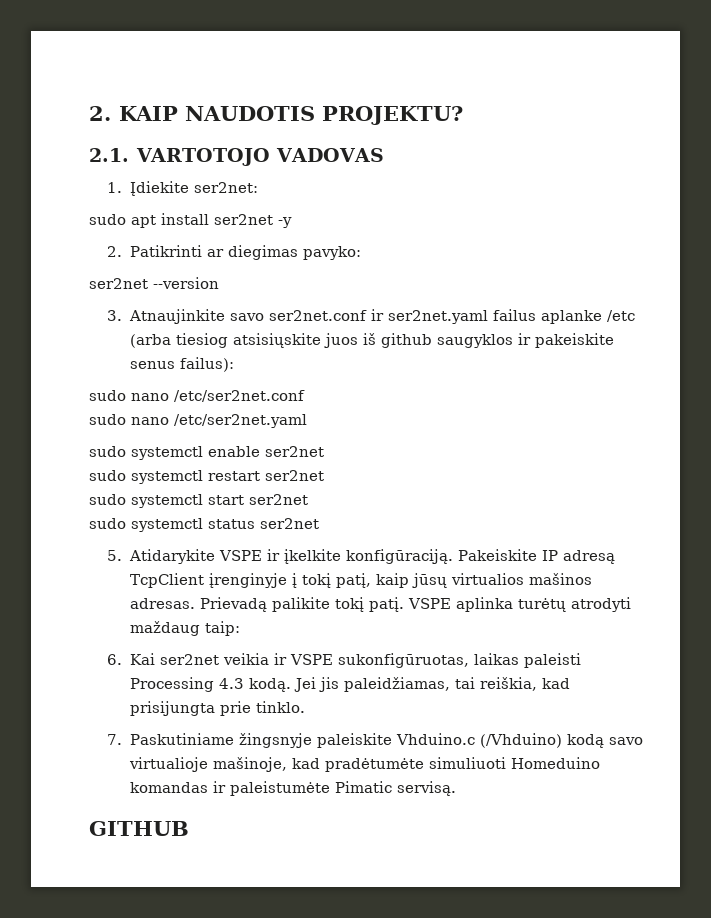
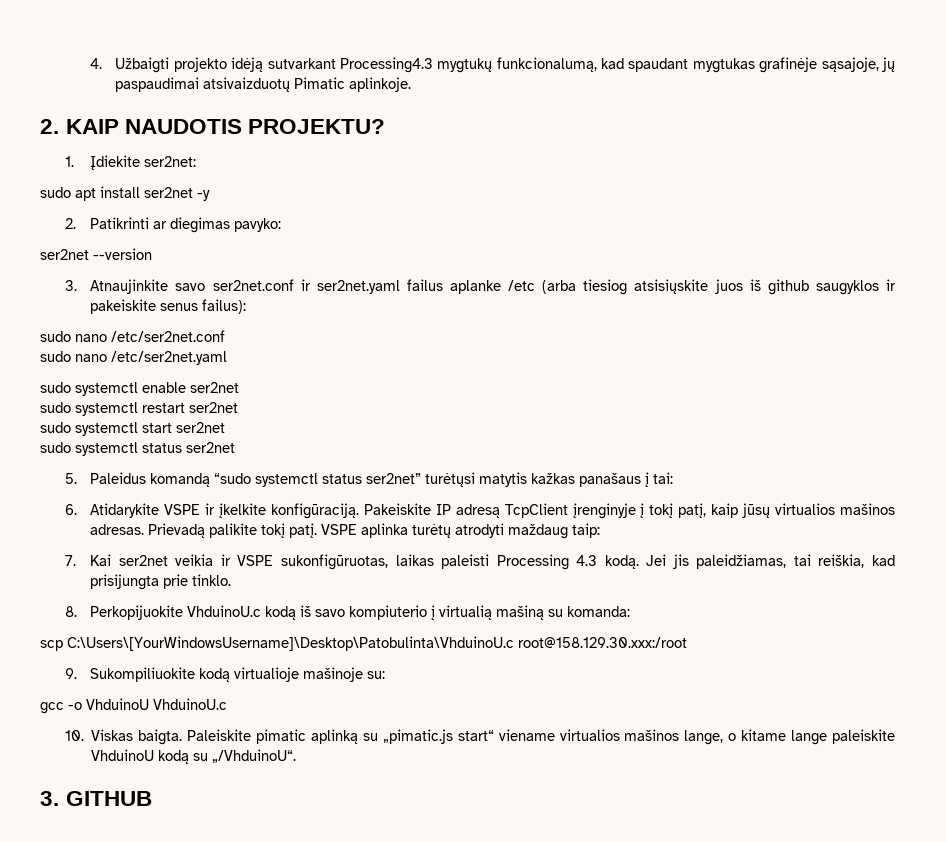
(89, 113) none -> [90,57,895,73] [115,77,412,92] 4. Užbaigti projekto idėją sutvarkant Processing4.3 mygtukų funkcionalumą, kad spaudant mygtukas grafinėje sąsajoje, jų paspaudimai atsivaizduotų Pimatic aplinkoje. //
[89,148,385,166] // 2.1. VARTOTOJO VADOVAS -> (386, 126) none
(123, 555) none -> [90,472,674,487] [65,504,78,515] Paleidus komandą “sudo systemctl status ser2net” turėtųsi matytis kažkas panašaus į tai: // 6.
[107,654,123,665] 6. -> [65,555,77,566] 7.
[107,733,643,748] [128,757,600,772] [129,781,456,796] 7. Paskutiniame žingsnyje paleiskite Vhduino.c (/Vhduino) kodą savo virtualioje mašinoje, kad pradėtumėte simuliuoti Homeduino komandas ir paleistumėte Pimatic servisą. // -> [65,605,631,620] [40,636,687,651] [65,667,386,682] [40,698,227,714] [65,729,895,745] [91,749,297,764] [40,791,59,806] 8. Perkopijuokite VhduinoU.c kodą iš savo kompiuterio į virtualią mašiną su komanda: // scp C:\Users\[YourWindowsUsername]\Desktop\Patobulinta\VhduinoU.c root@158.129.30.xxx:/root // 9. Sukompiliuokite kodą virtualioje mašinoje su: // gcc -o VhduinoU VhduinoU.c // 10. Viskas baigta. Paleiskite pimatic aplinką su „pimatic.js start“ viename virtualios mašinos lange, o kitame lange paleiskite VhduinoU kodą su „/VhduinoU“. // 3.

